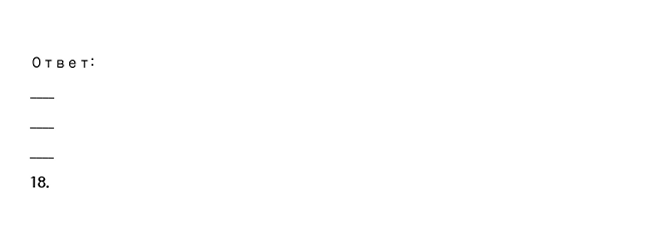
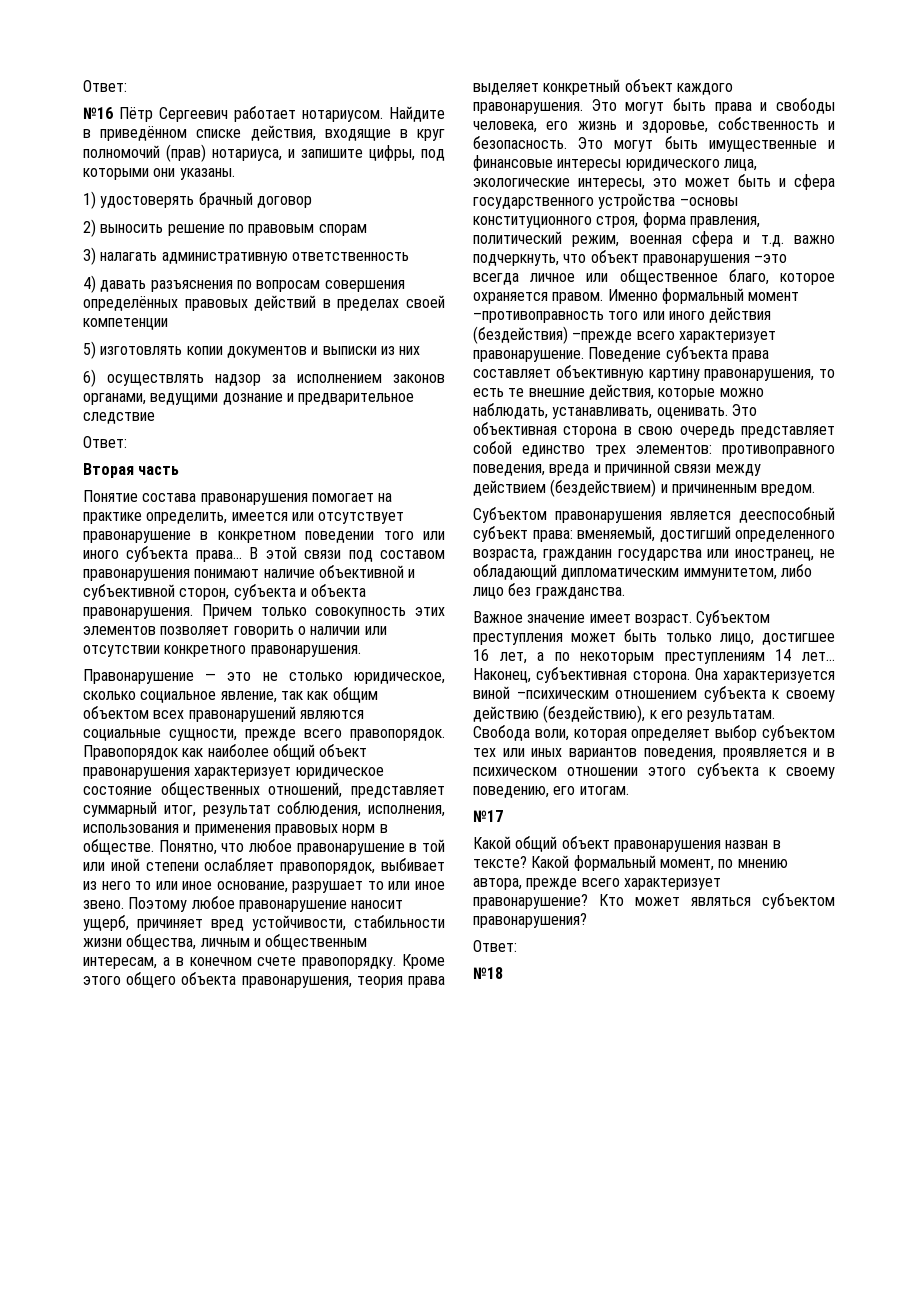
[30,56,95,69] [30,96,56,100] [29,126,55,130] [29,156,55,160] [29,176,50,189] Ответ: // ____ // ____ // ____ // 18. -> [83,80,127,92] [83,106,445,122] [83,125,446,141] [83,144,445,162] [83,168,235,180] [83,191,312,209] [83,219,367,237] [83,247,409,265] [83,275,405,293] [83,295,445,311] [83,318,168,330] [83,341,421,359] [83,369,445,387] [83,393,415,405] [83,412,155,424] [83,436,127,448] [83,463,180,478] [83,490,393,505] [83,512,405,524] [83,531,446,543] [83,546,445,562] [83,565,416,581] [83,584,367,600] [83,604,445,619] [83,626,387,638] [83,645,361,657] [83,669,445,684] [83,687,378,703] [83,706,364,722] [83,729,445,741] [83,744,368,760] [83,767,384,779] [83,782,446,798] [83,801,445,817] [83,824,388,836] [83,839,445,855] [83,858,446,874] [83,881,445,893] [83,896,404,912] [83,915,445,931] [83,934,368,950] [83,954,446,969] [83,972,445,988] [473,79,733,95] [473,98,835,114] [473,117,835,133] [473,136,835,152] [473,155,757,171] [473,174,835,190] [473,193,738,209] [473,212,760,228] [473,231,835,247] [473,250,788,266] [473,269,835,285] [473,288,800,304] [473,307,772,323] [473,326,776,344] [473,346,769,362] [473,365,835,381] [473,384,764,400] [473,403,757,419] [473,422,835,438] [473,441,835,457] [473,460,761,476] [473,479,816,497] [473,507,835,523] [473,526,835,542] [473,549,835,561] [473,564,812,580] [473,583,625,599] [473,610,771,626] [473,629,835,645] [473,649,835,664] [473,667,835,683] [473,686,835,702] [473,705,776,723] [473,725,835,741] [473,748,835,760] [473,763,835,779] [473,786,629,798] [473,810,503,822] [473,836,781,852] [473,855,788,871] [473,878,721,890] [473,893,835,909] [473,913,587,928] [473,940,517,952] [473,967,503,979] Ответ: // №16 Пётр Сергеевич работает нотариусом. Найдите в приведённом списке действия, входящие в круг полномочий (прав) нотариуса, и запишите цифры, под которыми они указаны. // 1) удостоверять брачный договор // 2) выносить решение по правовым спорам // 3) налагать административную ответственность // 4) давать разъяснения по вопросам совершения определённых правовых действий в пределах своей компетенции // 5) изготовлять копии документов и выписки из них // 6) осуществлять надзор за исполнением законов органами, ведущими дознание и предварительное следствие // Ответ: // Вторая часть // Понятие состава правонарушения помогает на практике определить, имеется или отсутствует правонарушение в конкретном поведении того или иного субъекта права... В этой связи под составом правонарушения понимают наличие объективной и субъективной сторон, субъекта и объекта правонарушения. Причем только совокупность этих элементов позволяет говорить о наличии или отсутствии конкретного правонарушения. // Правонарушение — это не столько юридическое, сколько социальное явление, так как общим объектом всех правонарушений являются социальные сущности, прежде всего правопорядок. Правопорядок как наиболее общий объект правонарушения характеризует юридическое состояние общественных отношений, представляет суммарный итог, результат соблюдения, исполнения, использования и применения правовых норм в обществе. Понятно, что любое правонарушение в той или иной степени ослабляет правопорядок, выбивает из него то или иное основание, разрушает то или иное звено. Поэтому любое правонарушение наносит ущерб, причиняет вред устойчивости, стабильности жизни общества, личным и общественным интересам, а в конечном счете правопорядку. Кроме этого общего объекта правонарушения, теория права выделяет конкретный объект каждого правонарушения. Это могут быть права и свободы человека, его жизнь и здоровье, собственность и безопасность. Это могут быть имущественные и финансовые интересы юридического лица, экологические интересы, это может быть и сфера государственного устройства –основы конституционного строя, форма правления, политический режим, военная сфера и т.д. важно подчеркнуть, что объект правонарушения –это всегда личное или общественное благо, которое охраняется правом. Именно формальный момент –противоправность того или иного действия (бездействия) –прежде всего характеризует правонарушение. Поведение субъекта права составляет объективную картину правонарушения, то есть те внешние действия, которые можно наблюдать, устанавливать, оценивать. Это объективная сторона в свою очередь представляет собой единство трех элементов: противоправного поведения, вреда и причинной связи между действием (бездействием) и причиненным вредом. // Субъектом правонарушения является дееспособный субъект права: вменяемый, достигший определенного возраста, гражданин государства или иностранец, не обладающий дипломатическим иммунитетом, либо лицо без гражданства. // Важное значение имеет возраст. Субъектом преступления может быть только лицо, достигшее 16 лет, а по некоторым преступлениям 14 лет... Наконец, субъективная сторона. Она характеризуется виной –психическим отношением субъекта к своему действию (бездействию), к его результатам. Свобода воли, которая определяет выбор субъектом тех или иных вариантов поведения, проявляется и в психическом отношении этого субъекта к своему поведению, его итогам. // №17 // Какой общий объект правонарушения назван в тексте? Какой формальный момент, по мнению автора, прежде всего характеризует правонарушение? Кто может являться субъектом правонарушения? // Ответ: // №18

